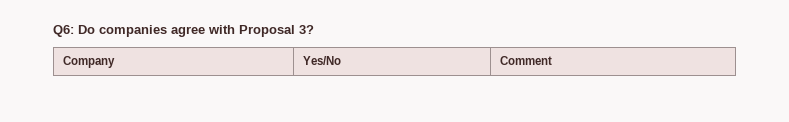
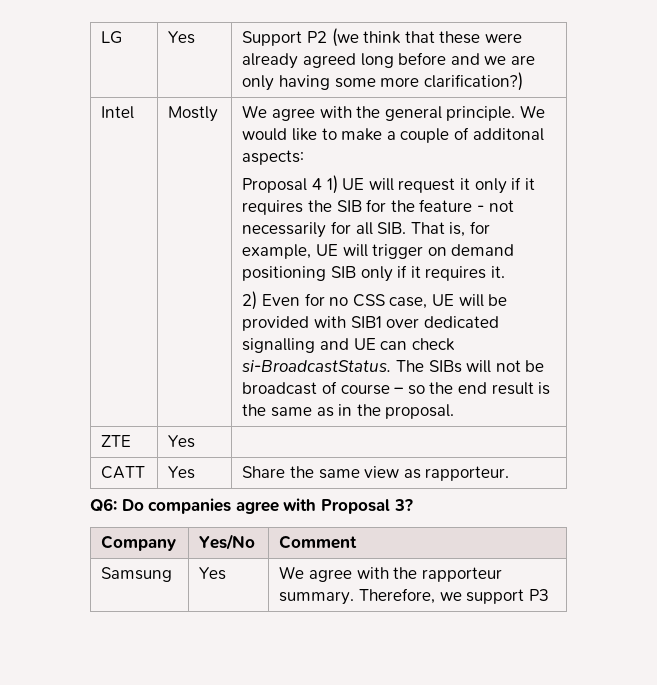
(53, 31) none -> [101,31,123,44] [168,31,196,44] [242,28,522,47] [242,52,535,69] [242,72,523,91] [101,106,135,119] [168,106,219,122] [242,105,545,121] [242,127,544,143] [242,150,305,165] [242,175,535,194] [242,199,514,215] [242,221,490,238] [242,244,515,259] [242,265,505,282] [242,291,508,310] [242,316,499,331] [242,338,455,353] [242,360,545,373] [242,381,551,395] [242,404,455,419] [101,435,132,447] [168,435,196,448] [101,466,146,479] [168,466,196,479] [242,466,510,481] LG | Yes | Support P2 (we think that these were already agreed long before and we are only having some more clarification?) // Intel | Mostly | We agree with the general principle. We would like to make a couple of additonal aspects: // Proposal 4 1) UE will request it only if it requires the SIB for the feature - not necessarily for all SIB. That is, for example, UE will trigger on demand positioning SIB only if it requires it. // 2) Even for no CSS case, UE will be provided with SIB1 over dedicated signalling and UE can check si-BroadcastStatus. The SIBs will not be broadcast of course – so the end result is the same as in the proposal. // ZTE | Yes | // CATT | Yes | Share the same view as rapporteur. //
(552, 60) none -> [101,567,173,582] [199,567,227,580] [279,566,502,582] [279,588,549,605] // Samsung | Yes | We agree with the rapporteur summary. Therefore, we support P3

